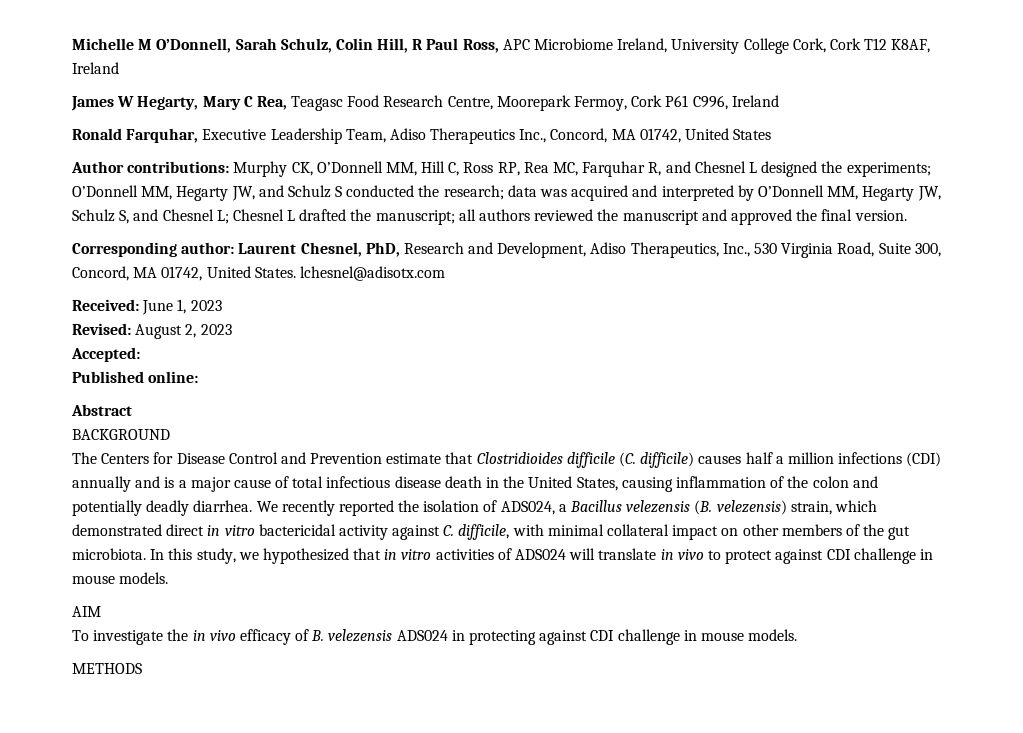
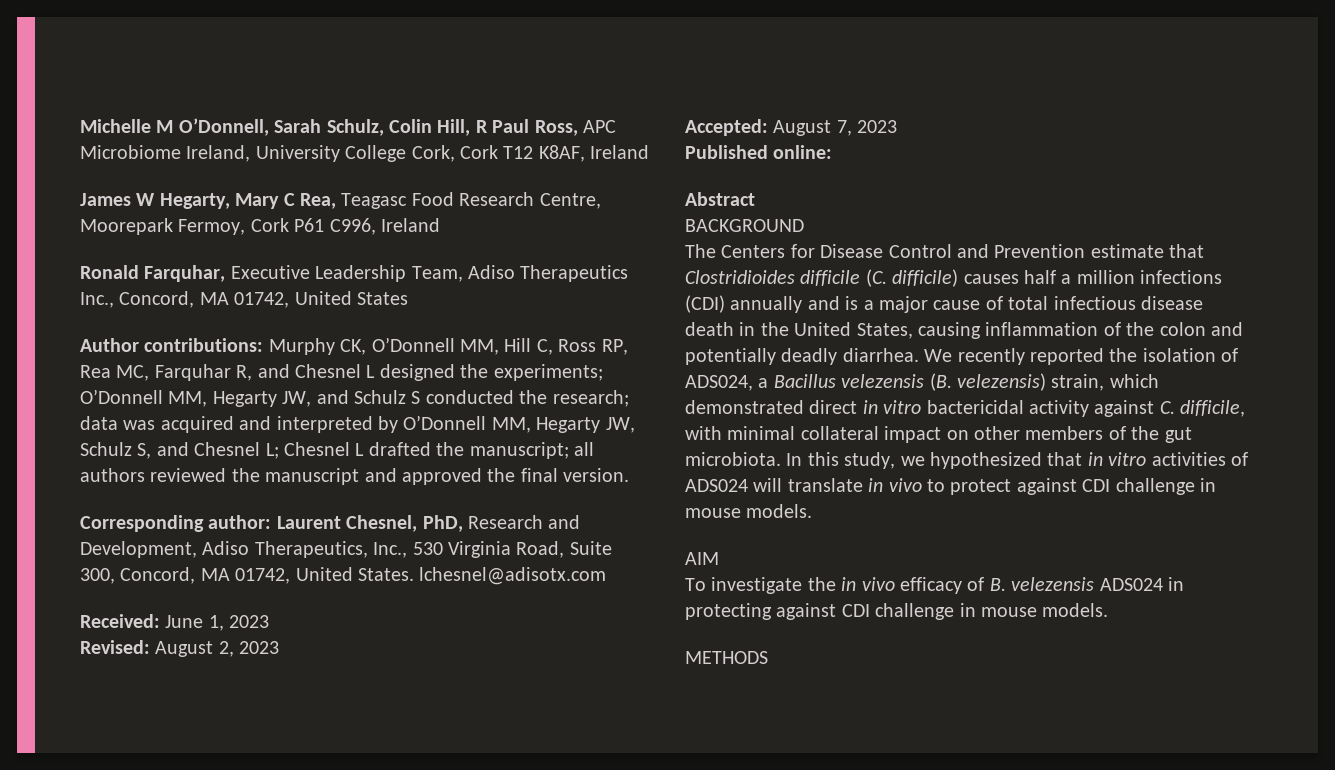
(140, 354) none -> [773,120,898,136] August 7, 2023

